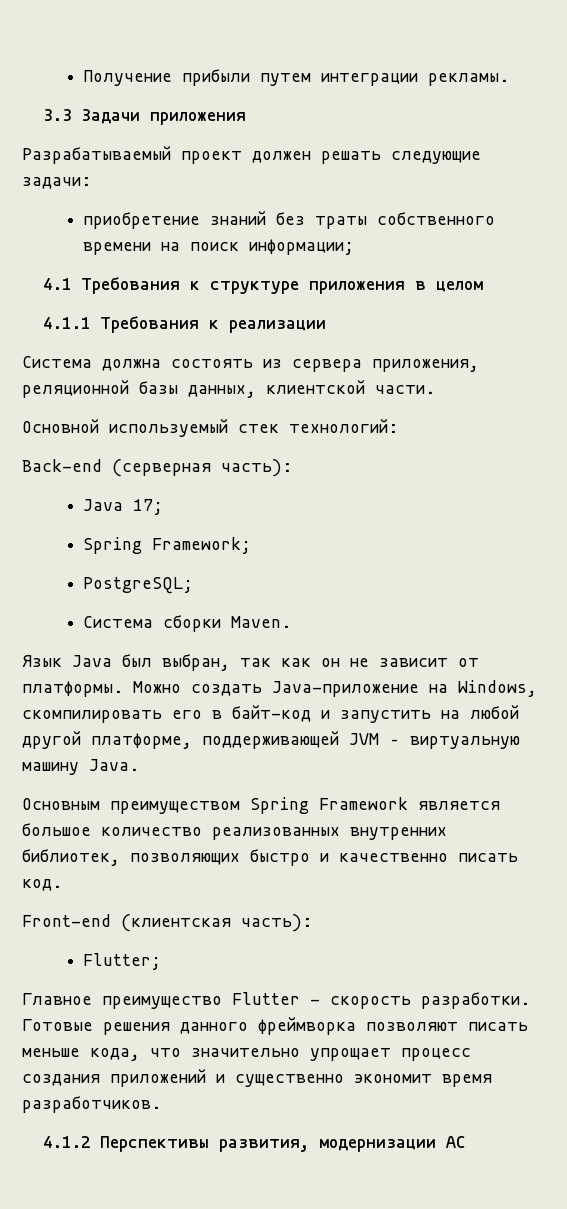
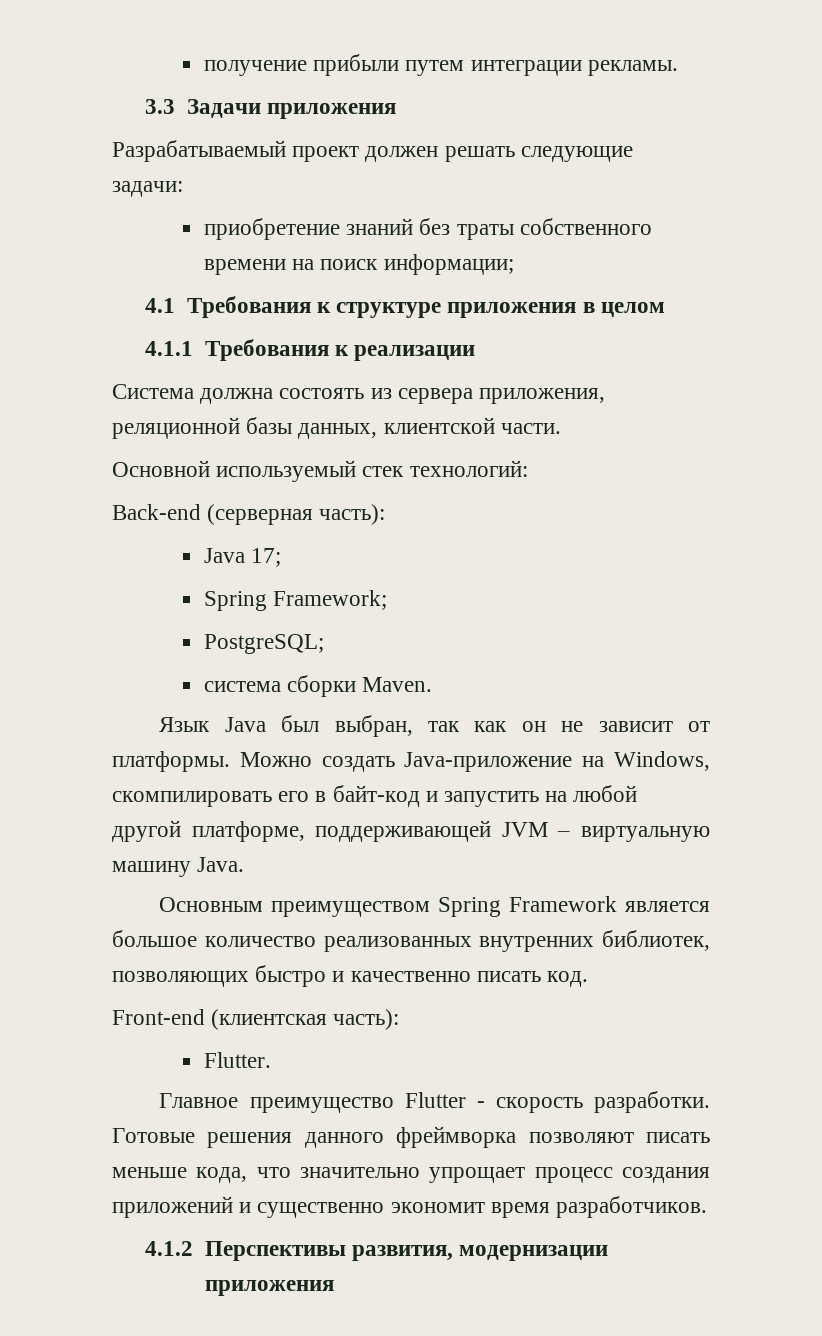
[83,70,173,86] Получение -> [203,60,307,76] получение
[83,616,154,628] Система -> [203,681,281,692] система
[83,953,162,970] Flutter; -> [203,1052,271,1068] Flutter.
[445,1136,466,1148] АС -> [204,1280,334,1296] приложения

